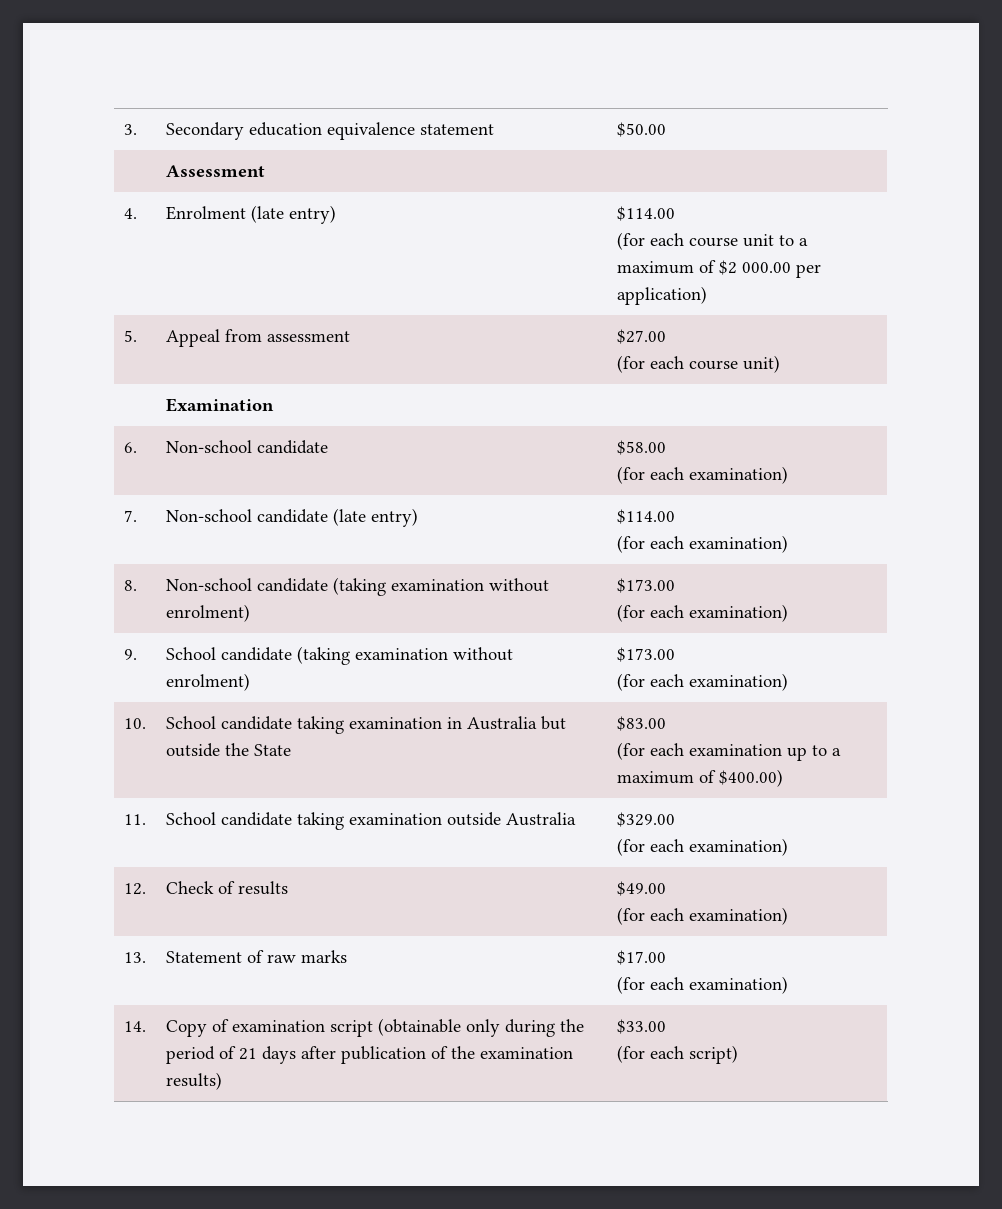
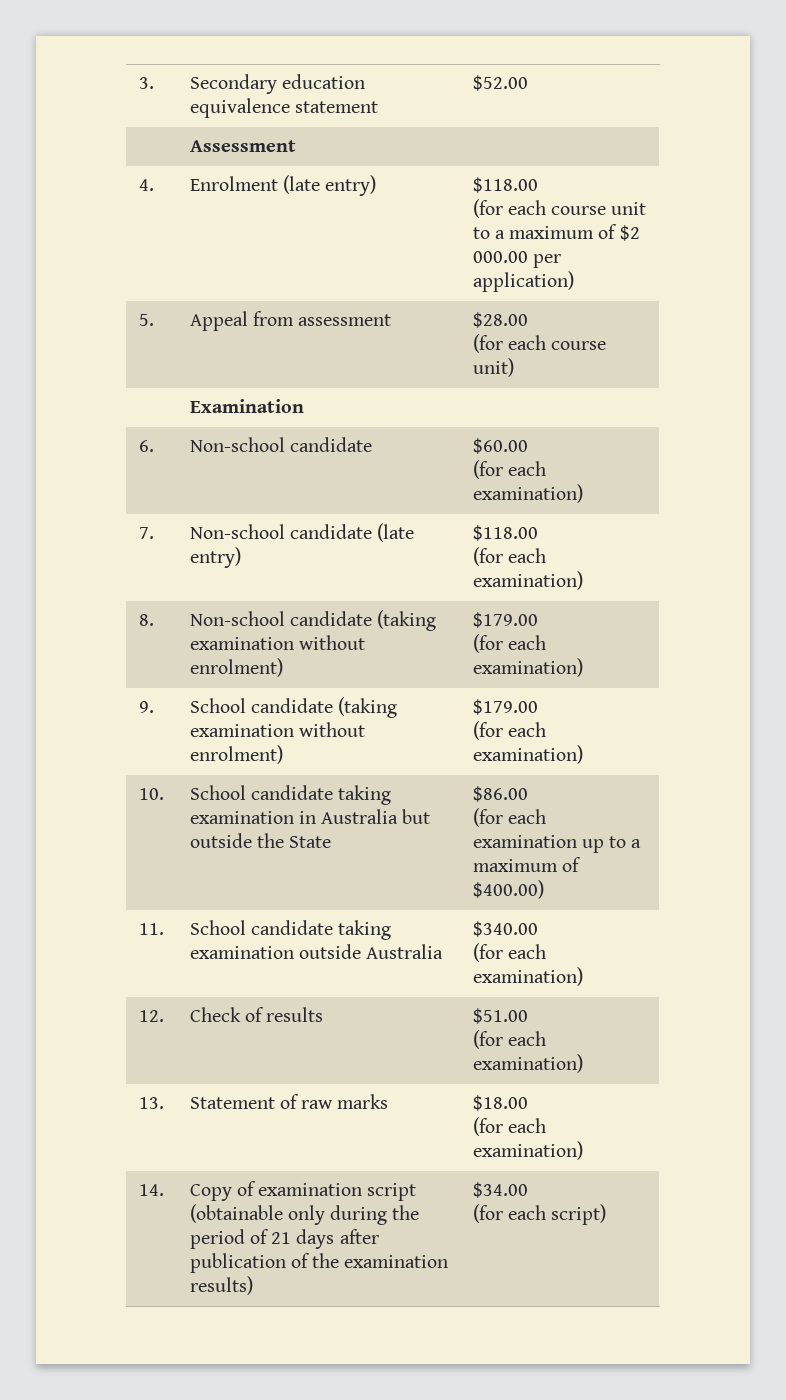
[616,122,666,137] $50.00 -> [472,75,528,91] $52.00
[616,206,675,221] $114.00 -> [472,177,538,193] $118.00
[616,329,666,344] $27.00 -> [472,312,528,328] $28.00
[616,440,666,455] $58.00 -> [472,438,528,454] $60.00
[616,509,675,524] $114.00 -> [472,525,538,541] $118.00
[616,578,675,593] $173.00 -> [472,612,538,628] $179.00
[616,647,675,662] $173.00 -> [472,699,538,715] $179.00
[616,716,666,731] $83.00 -> [472,786,528,802] $86.00
[616,812,675,827] $329.00 -> [472,921,538,937] $340.00
[616,881,666,896] $49.00 -> [472,1008,528,1024] $51.00
[616,950,666,965] $17.00 -> [472,1095,528,1111] $18.00
[616,1019,666,1034] $33.00 -> [472,1182,528,1198] $34.00

